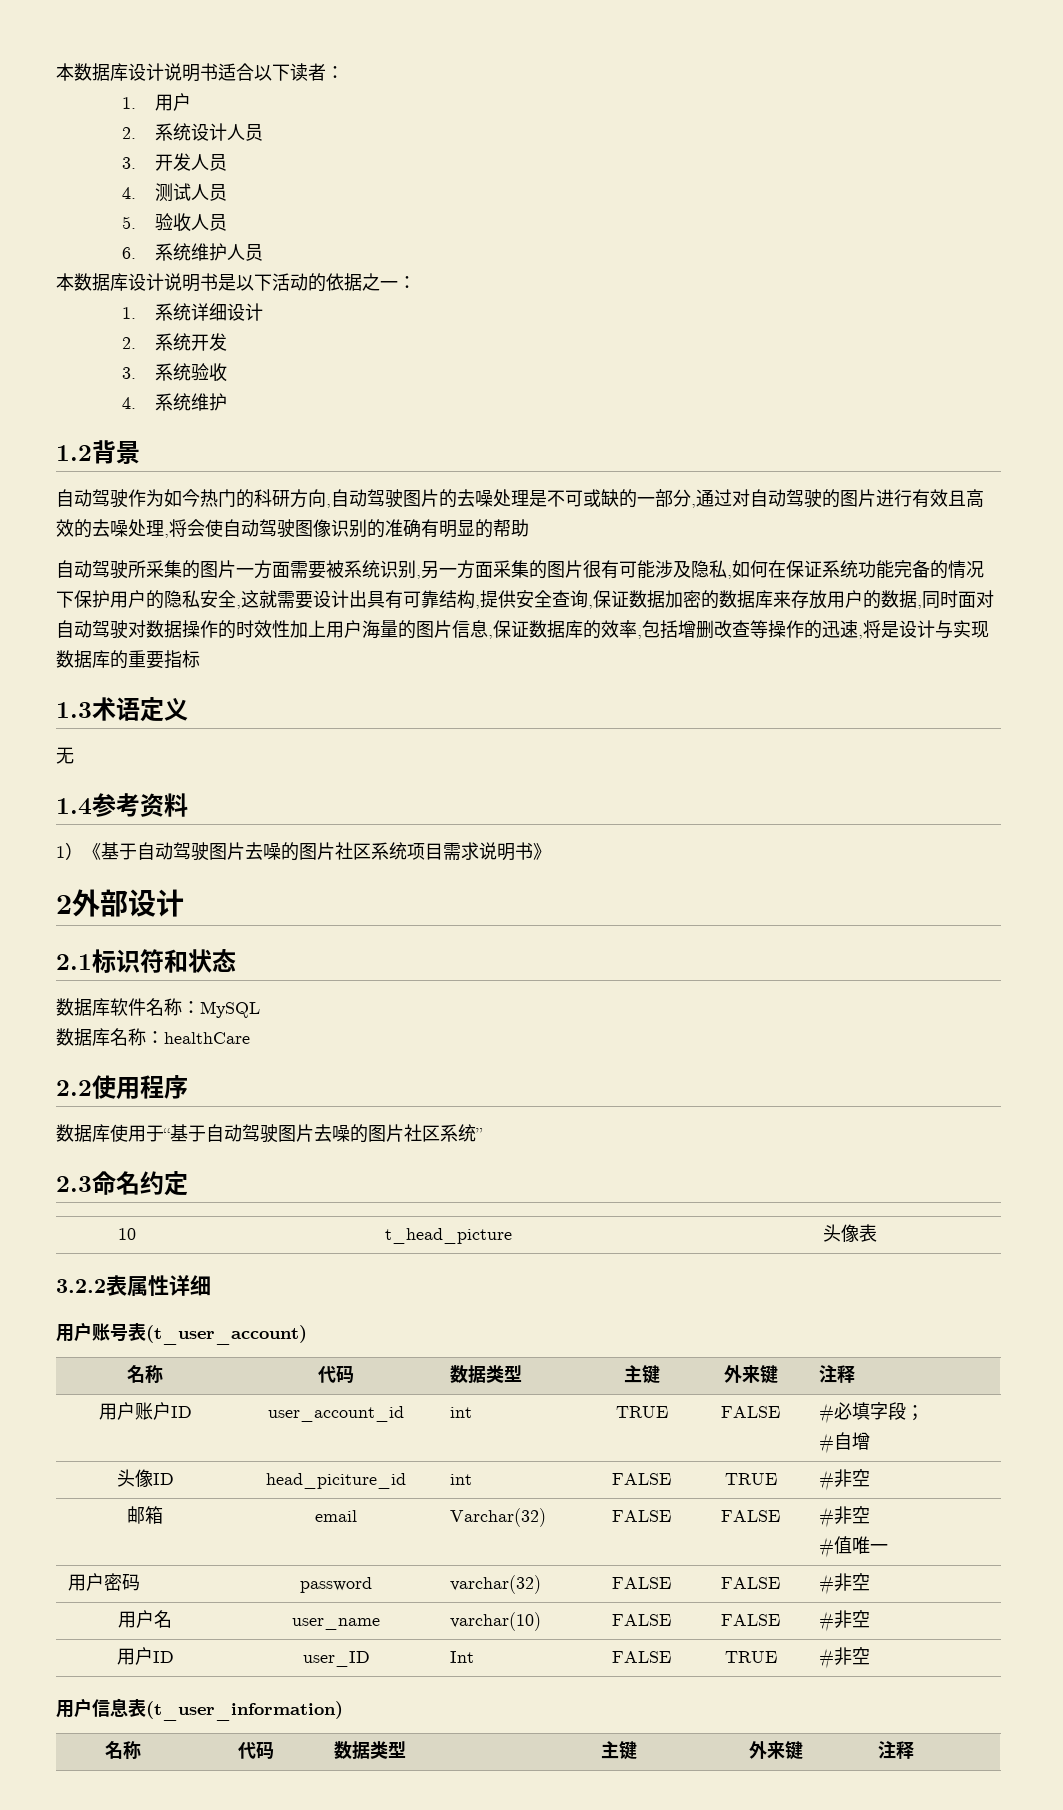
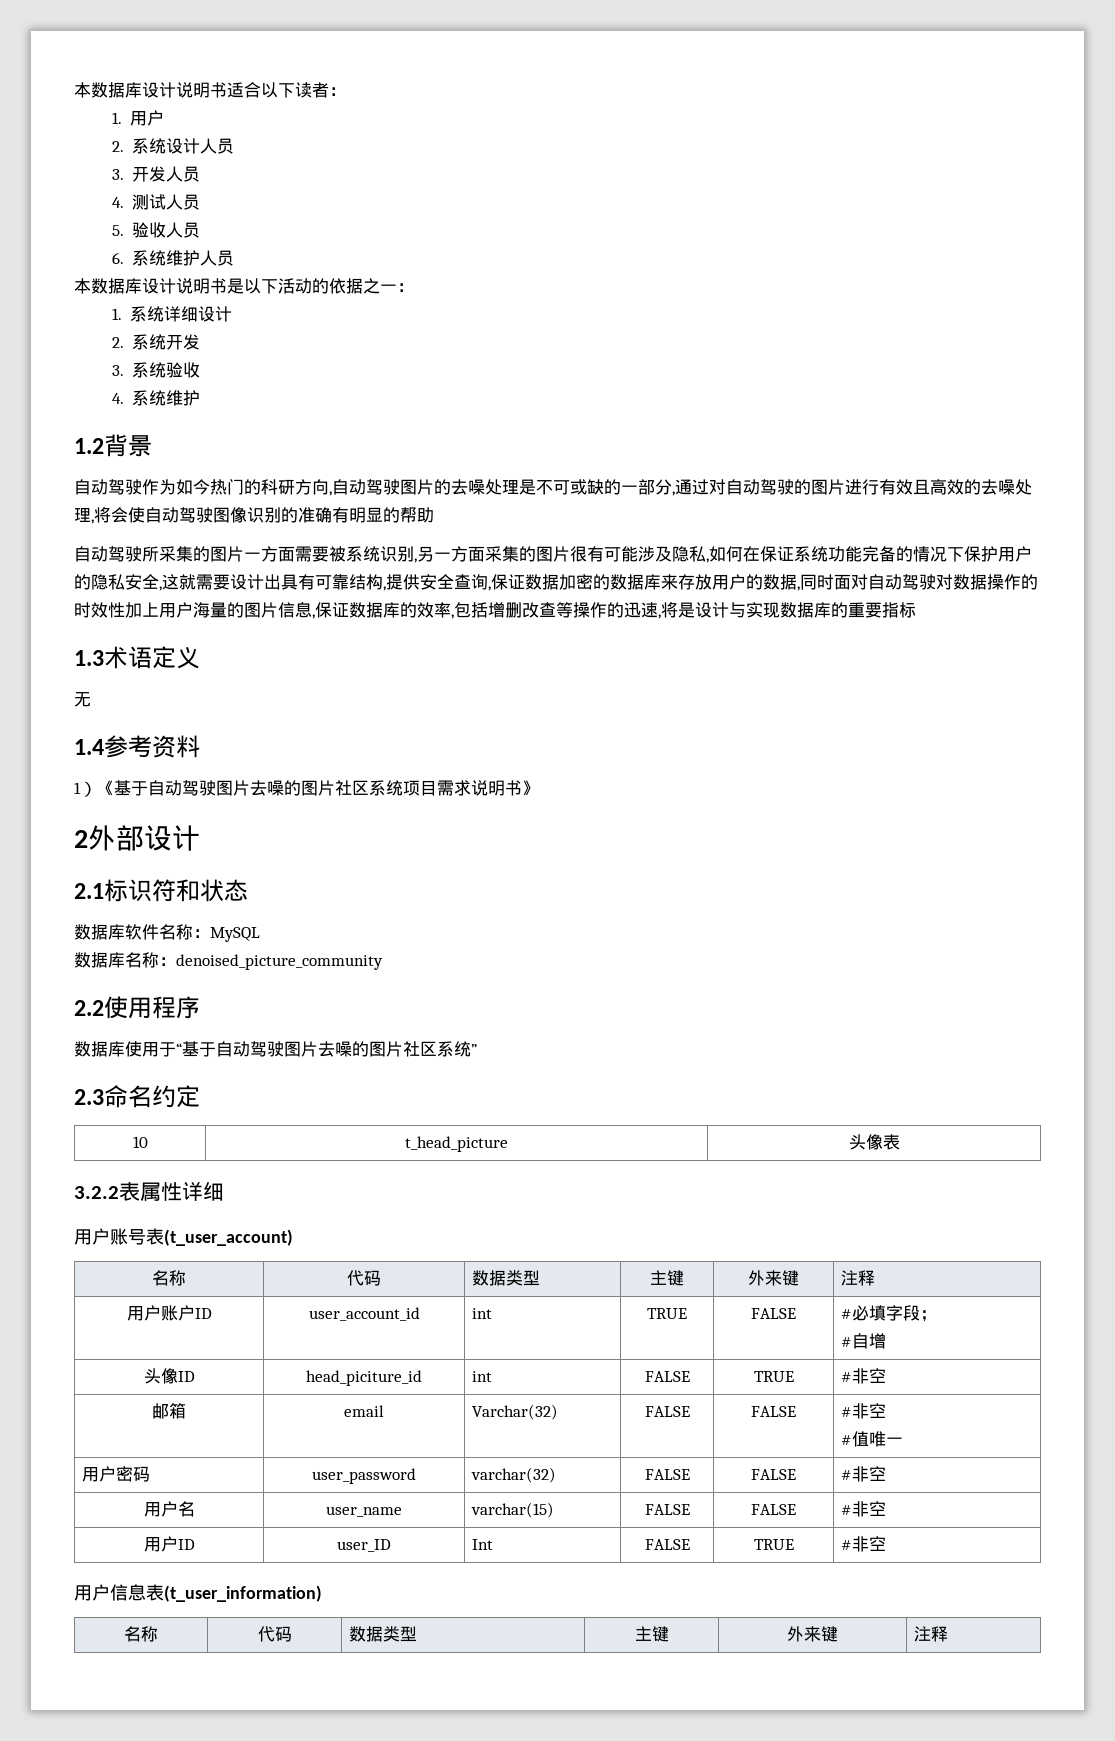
[164,1032,250,1044] healthCare -> [176,954,383,970] denoised_picture_community
[300,1577,372,1593] password -> [312,1468,416,1484] user_password
[450,1612,542,1631] varchar(10) -> [470,1502,554,1518] varchar(15)

